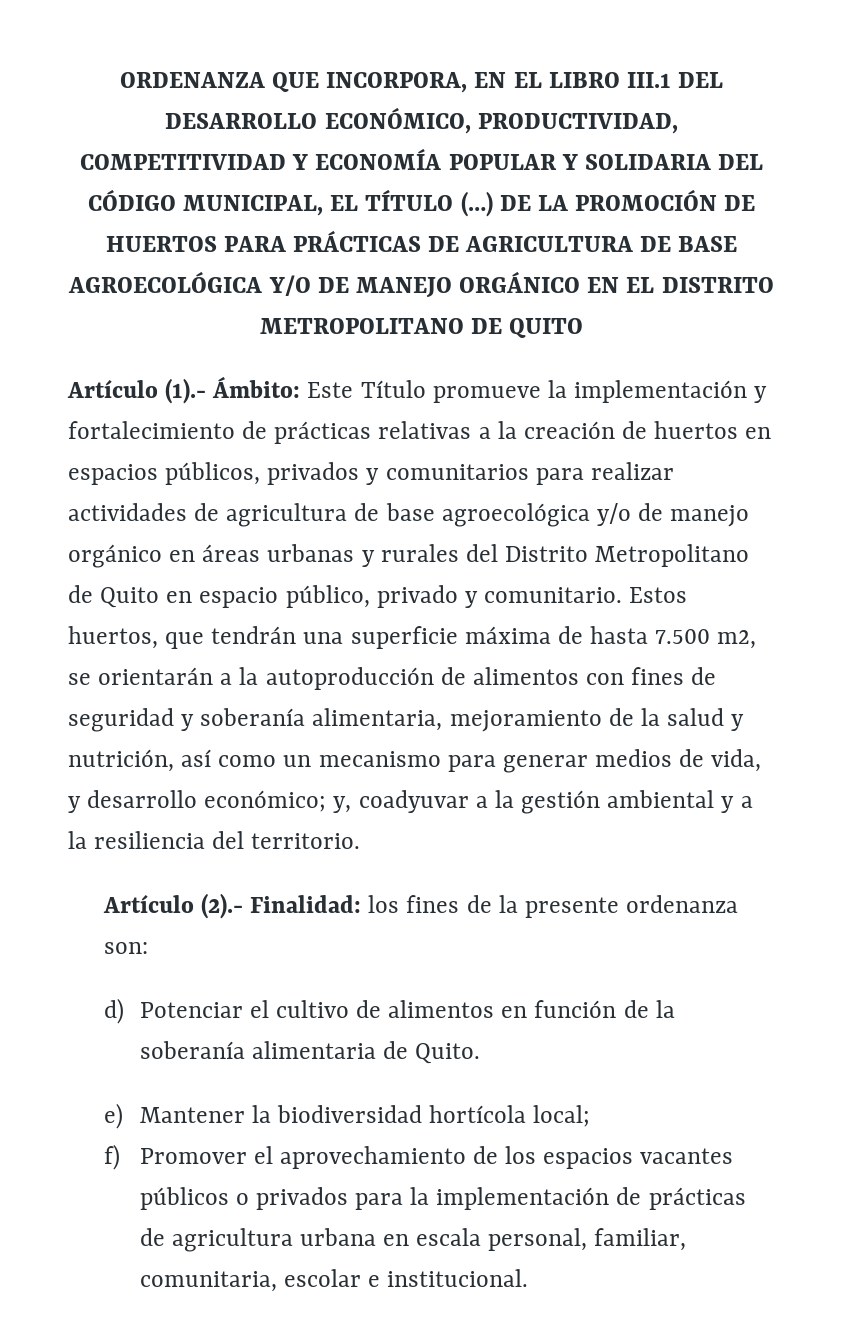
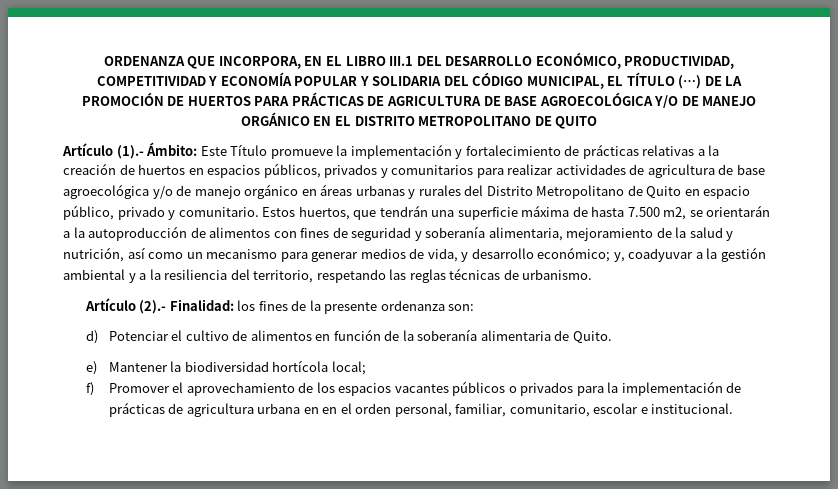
[251,833,361,849] territorio. -> [253,268,593,283] territorio, respetando las reglas técnicas de urbanismo.
[416,1228,482,1246] escala -> [322,403,392,414] en el orden
[139,1271,277,1292] comunitaria, -> [509,404,590,417] comunitario,

